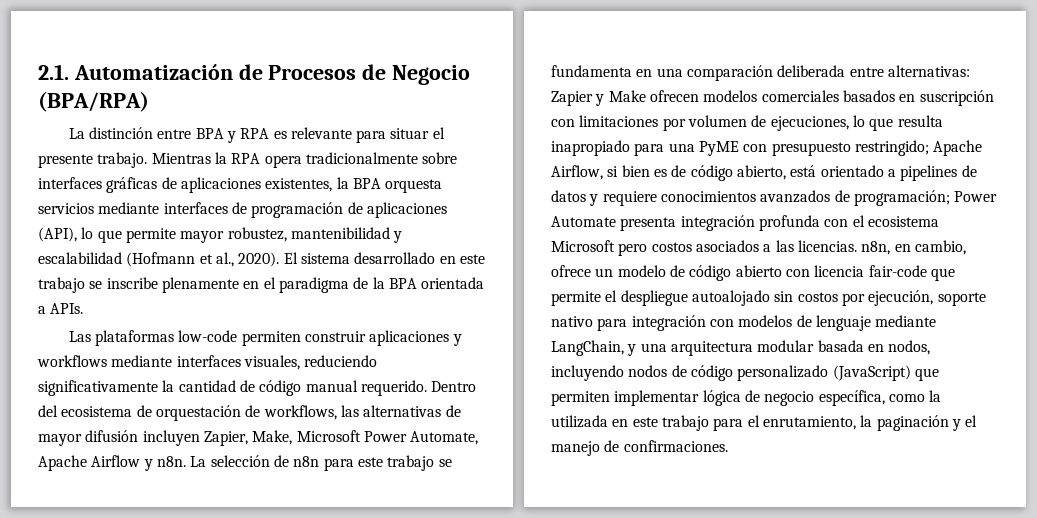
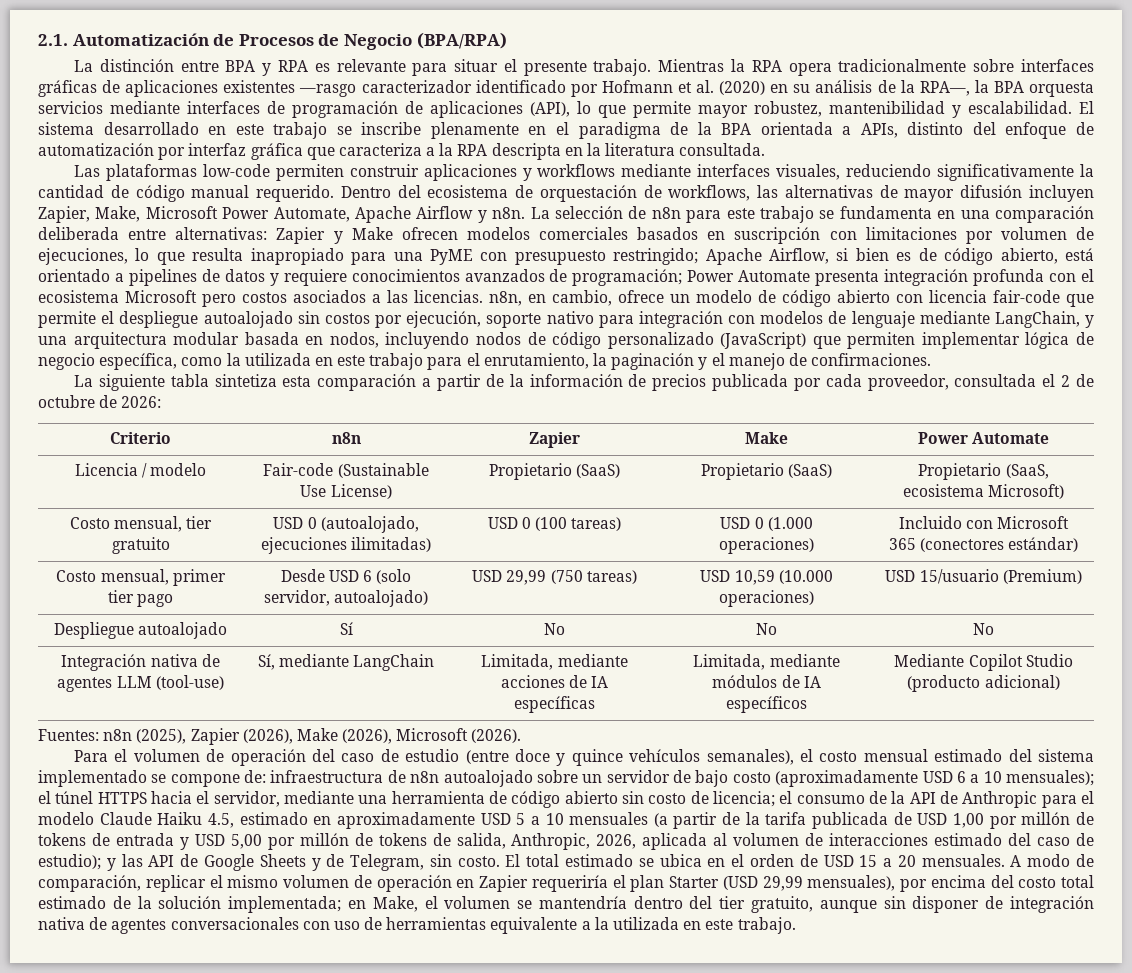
[265,178,333,192] existentes, -> [223,80,970,97] existentes —rasgo caracterizador identificado por Hofmann et al. (2020) en su análisis de la RPA—,
[38,252,280,267] escalabilidad (Hofmann et al., 2020). -> [968,101,1072,114] escalabilidad.
[50,303,84,314] APIs. -> [860,122,1094,139] [38,143,766,160] APIs, distinto del enfoque de automatización por interfaz gráfica que caracteriza a la RPA descripta en la literatura consultada.
(728, 446) none -> [74,374,1094,391] [38,395,162,408] [110,432,171,444] [331,432,361,444] [529,432,580,448] [745,432,788,444] [917,432,1050,444] [74,463,207,478] [263,463,429,478] [300,484,392,499] [488,463,621,480] [700,463,833,480] [918,463,1049,480] [902,484,1065,499] [69,516,213,532] [111,537,170,554] [273,516,419,533] [260,537,432,554] [487,517,622,531] [720,517,813,531] [719,537,814,554] [898,516,1070,529] [888,537,1079,552] [56,569,226,586] [107,590,174,607] [280,569,412,584] [263,590,429,607] [472,570,637,585] [700,570,833,585] [719,590,814,607] [885,569,1082,584] [53,622,228,639] [339,622,353,635] [544,623,565,635] [756,623,777,635] [973,623,994,635] [61,654,220,671] [57,675,224,692] [257,654,435,671] [481,654,628,670] [500,675,609,688] [514,696,595,713] [693,654,840,670] [712,675,821,688] [726,696,807,713] [894,654,1073,671] [907,675,1060,692] [38,728,522,745] [74,749,1094,766] [38,770,1094,787] [38,791,1095,808] [38,812,1095,829] [38,833,1095,850] [38,854,1095,871] [38,875,1094,892] [38,896,1094,913] [38,917,796,934] // La siguiente tabla sintetiza esta comparación a partir de la información de precios publicada por cada proveedor, consultada el 2 de octubre de 2026: // Criterio | n8n | Zapier | Make | Power Automate // Licencia / modelo | Fair-code (Sustainable Use License) | Propietario (SaaS) | Propietario (SaaS) | Propietario (SaaS, ecosistema Microsoft) // Costo mensual, tier gratuito | USD 0 (autoalojado, ejecuciones ilimitadas) | USD 0 (100 tareas) | USD 0 (1.000 operaciones) | Incluido con Microsoft 365 (conectores estándar) // Costo mensual, primer tier pago | Desde USD 6 (solo servidor, autoalojado) | USD 29,99 (750 tareas) | USD 10,59 (10.000 operaciones) | USD 15/usuario (Premium) // Despliegue autoalojado | Sí | No | No | No // Integración nativa de agentes LLM (tool-use) | Sí, mediante LangChain | Limitada, mediante acciones de IA específicas | Limitada, mediante módulos de IA específicos | Mediante Copilot Studio (producto adicional) // Fuentes: n8n (2025), Zapier (2026), Make (2026), Microsoft (2026). // Para el volumen de operación del caso de estudio (entre doce y quince vehículos semanales), el costo mensual estimado del sistema implementado se compone de: infraestructura de n8n autoalojado sobre un servidor de bajo costo (aproximadamente USD 6 a 10 mensuales); el túnel HTTPS hacia el servidor, mediante una herramienta de código abierto sin costo de licencia; el consumo de la API de Anthropic para el modelo Claude Haiku 4.5, estimado en aproximadamente USD 5 a 10 mensuales (a partir de la tarifa publicada de USD 1,00 por millón de tokens de entrada y USD 5,00 por millón de tokens de salida, Anthropic, 2026, aplicada al volumen de interacciones estimado del caso de estudio); y las API de Google Sheets y de Telegram, sin costo. El total estimado se ubica en el orden de USD 15 a 20 mensuales. A modo de comparación, replicar el mismo volumen de operación en Zapier requeriría el plan Starter (USD 29,99 mensuales), por encima del costo total estimado de la solución implementada; en Make, el volumen se mantendría dentro del tier gratuito, aunque sin disponer de integración nativa de agentes conversacionales con uso de herramientas equivalente a la utilizada en este trabajo.

